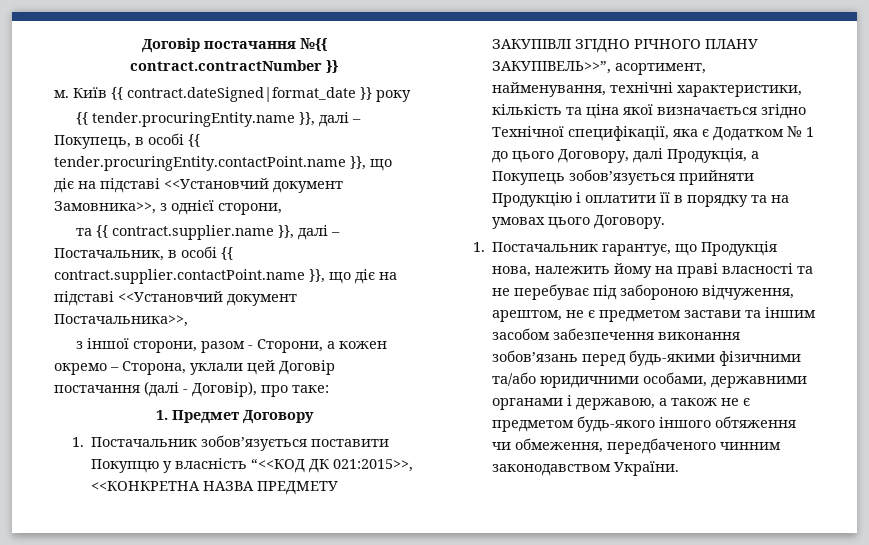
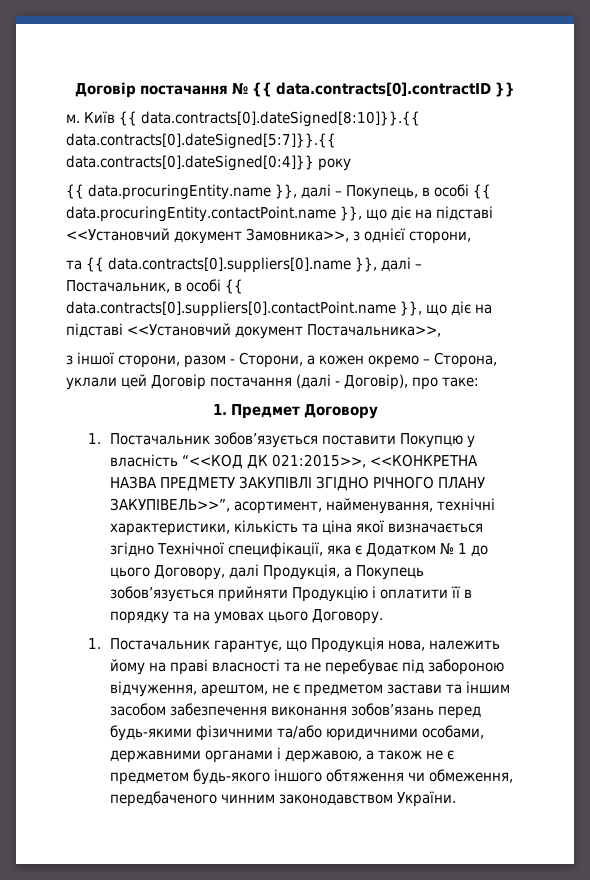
[141,38,327,53] [130,60,322,71] Договір постачання №{{ contract.contractNumber -> [75,82,491,98] Договір постачання № {{ data.contracts[0].contractID
[127,87,372,102] contract.dateSigned|format_date }} -> [141,111,420,127] [66,133,336,149] [66,155,314,171] data.contracts[0].dateSigned[8:10]}}.{{ data.contracts[0].dateSigned[5:7]}}.{{ data.contracts[0].dateSigned[0:4]}}
[92,112,296,127] tender.procuringEntity.name -> [88,184,271,200] data.procuringEntity.name
[54,156,346,171] tender.procuringEntity.contactPoint.name -> [66,206,336,222] data.procuringEntity.contactPoint.name
[112,225,275,240] contract.supplier.name -> [108,257,351,273] data.contracts[0].suppliers[0].name
[54,269,305,284] contract.supplier.contactPoint.name -> [66,301,396,317] data.contracts[0].suppliers[0].contactPoint.name

